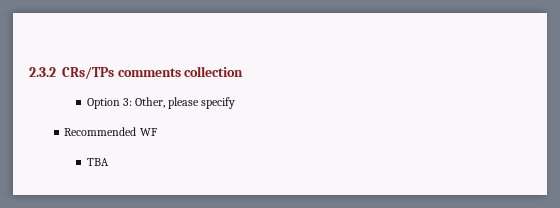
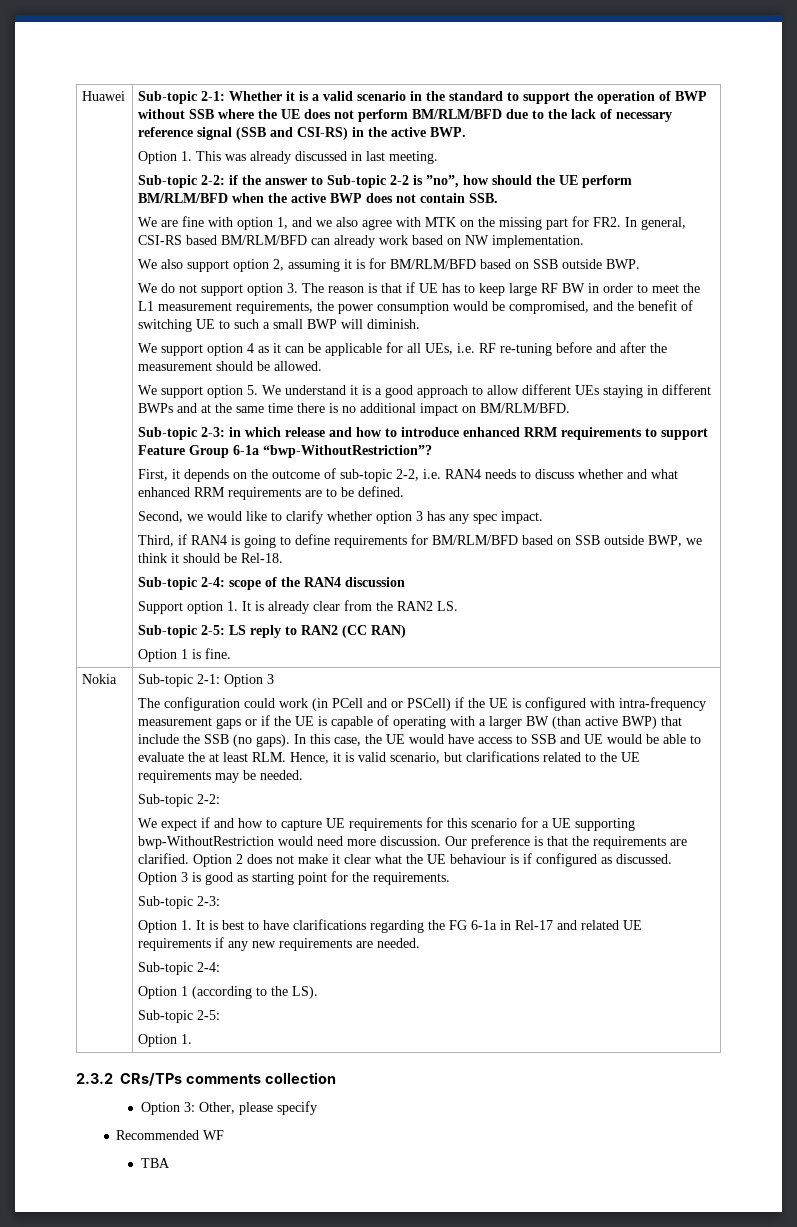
(29, 72) none -> [82,91,126,101] [138,91,708,104] [138,109,673,122] [138,127,467,140] [138,151,439,164] [138,175,633,188] [138,193,499,203] [138,216,687,230] [138,235,585,248] [138,258,641,272] [138,282,701,296] [138,300,694,314] [138,319,421,332] [138,342,668,356] [138,361,323,371] [138,384,712,398] [138,403,571,416] [138,427,709,440] [138,445,433,458] [138,468,679,482] [138,486,405,500] [138,510,544,524] [138,534,703,548] [138,553,284,563] [138,577,406,590] [138,600,459,614] [138,625,407,638] [138,648,232,662] [82,674,118,684] [138,674,275,687] [138,697,707,711] [138,715,683,729] [138,734,702,747] [138,751,641,764] [138,770,304,783] [138,794,221,807] [138,817,636,831] [138,835,688,849] [138,853,673,867] [138,871,451,885] [138,896,221,909] [138,919,643,933] [138,937,421,951] [138,962,221,975] [138,986,319,999] [138,1010,221,1023] [138,1034,193,1047] Huawei | Sub-topic 2-1: Whether it is a valid scenario in the standard to support the operation of BWP without SSB where the UE does not perform BM/RLM/BFD due to the lack of necessary reference signal (SSB and CSI-RS) in the active BWP. // Option 1. This was already discussed in last meeting. // Sub-topic 2-2: if the answer to Sub-topic 2-2 is ”no”, how should the UE perform BM/RLM/BFD when the active BWP does not contain SSB. // We are fine with option 1, and we also agree with MTK on the missing part for FR2. In general, CSI-RS based BM/RLM/BFD can already work based on NW implementation. // We also support option 2, assuming it is for BM/RLM/BFD based on SSB outside BWP. // We do not support option 3. The reason is that if UE has to keep large RF BW in order to meet the L1 measurement requirements, the power consumption would be compromised, and the benefit of switching UE to such a small BWP will diminish. // We support option 4 as it can be applicable for all UEs, i.e. RF re-tuning before and after the measurement should be allowed. // We support option 5. We understand it is a good approach to allow different UEs staying in different BWPs and at the same time there is no additional impact on BM/RLM/BFD. // Sub-topic 2-3: in which release and how to introduce enhanced RRM requirements to support Feature Group 6-1a “bwp-WithoutRestriction”? // First, it depends on the outcome of sub-topic 2-2, i.e. RAN4 needs to discuss whether and what enhanced RRM requirements are to be defined. // Second, we would like to clarify whether option 3 has any spec impact. // Third, if RAN4 is going to define requirements for BM/RLM/BFD based on SSB outside BWP, we think it should be Rel-18. // Sub-topic 2-4: scope of the RAN4 discussion // Support option 1. It is already clear from the RAN2 LS. // Sub-topic 2-5: LS reply to RAN2 (CC RAN) // Option 1 is fine. // Nokia | Sub-topic 2-1: Option 3 // The configuration could work (in PCell and or PSCell) if the UE is configured with intra-frequency measurement gaps or if the UE is capable of operating with a larger BW (than active BWP) that include the SSB (no gaps). In this case, the UE would have access to SSB and UE would be able to evaluate the at least RLM. Hence, it is valid scenario, but clarifications related to the UE requirements may be needed. // Sub-topic 2-2: // We expect if and how to capture UE requirements for this scenario for a UE supporting bwp-WithoutRestriction would need more discussion. Our preference is that the requirements are clarified. Option 2 does not make it clear what the UE behaviour is if configured as discussed. Option 3 is good as starting point for the requirements. // Sub-topic 2-3: // Option 1. It is best to have clarifications regarding the FG 6-1a in Rel-17 and related UE requirements if any new requirements are needed. // Sub-topic 2-4: // Option 1 (according to the LS). // Sub-topic 2-5: // Option 1. //

